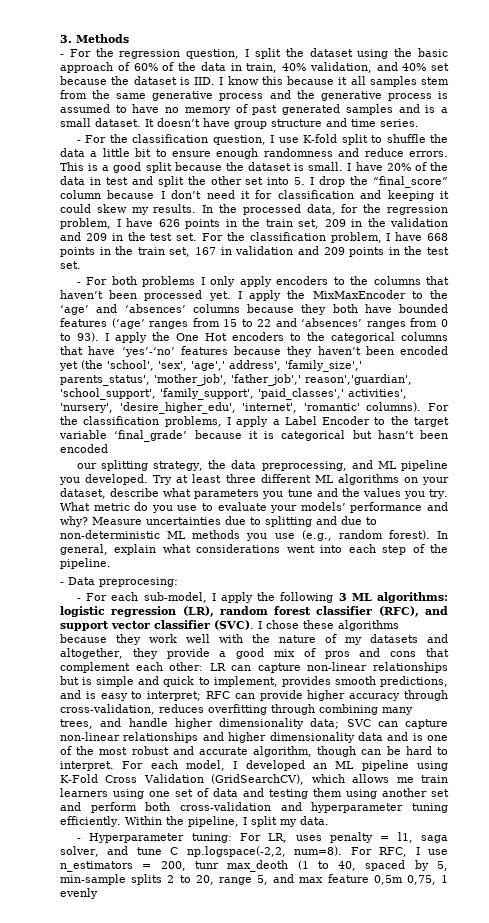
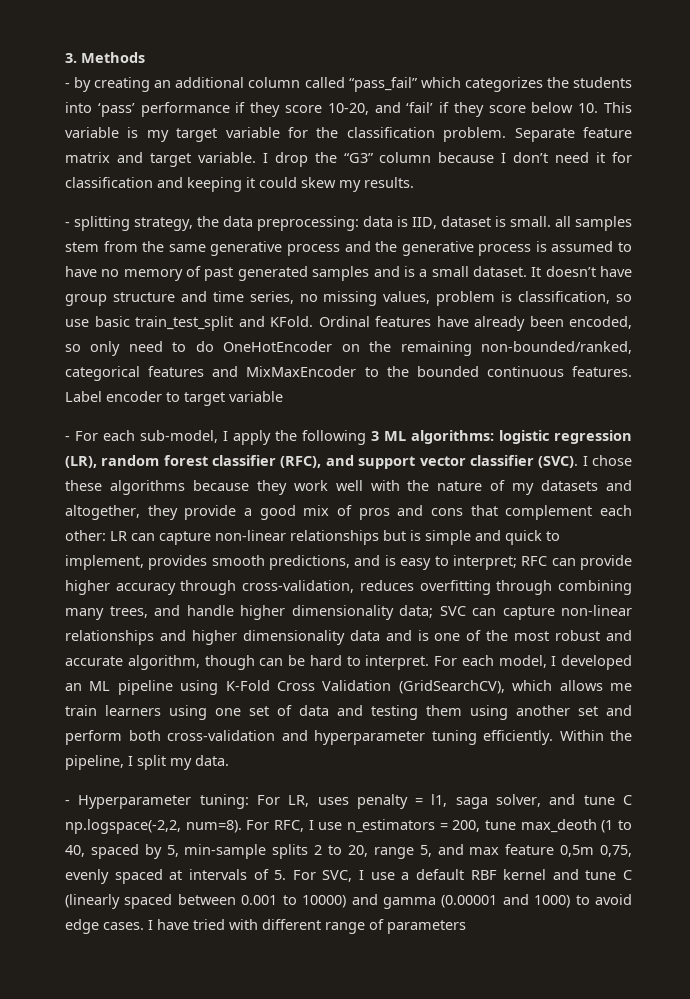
[69,48,448,59] [60,62,449,73] [60,76,348,85] For the regression question, I split the dataset using the basic approach of 60% of the data in train, 40% validation, and 40% set because the dataset is IID. I know this because it -> [74,77,632,92] [65,102,632,117] [65,127,632,142] [65,152,633,167] [65,177,414,192] [65,216,551,231] by creating an additional column called “pass_fail” which categorizes the students into ‘pass’ performance if they score 10-20, and ‘fail’ if they score below 10. This variable is my target variable for the classification problem. Separate feature matrix and target variable. I drop the “G3” column because I don’t need it for classification and keeping it could skew my results. // - splitting strategy, the data preprocessing: data is IID, dataset is small.
[380,119,419,127] [76,134,448,145] [60,148,448,159] [60,162,449,173] [60,176,448,188] [60,190,449,201] [60,204,449,215] [60,218,448,229] [60,232,448,243] [60,246,450,257] [60,261,81,269] [76,276,449,287] [60,290,449,301] [60,304,448,315] [60,318,448,329] [60,332,448,343] [60,346,448,357] [59,360,362,372] [60,374,412,386] [60,388,407,400] [60,402,449,414] [60,416,450,427] [59,430,448,442] [60,444,108,453] [76,460,448,471] [59,474,449,485] [60,488,449,499] [60,502,448,513] [60,516,377,527] [60,530,448,541] [60,544,449,555] [60,558,111,569] [60,577,178,587] series. // - For the classification question, I use K-fold split to shuffle the data a little bit to ensure enough randomness and reduce errors. This is a good split because the dataset is small. I have 20% of the data in test and split the other set into 5. I drop the “final_score” column because I don’t need it for classification and keeping it could skew my results. In the processed data, for the regression problem, I have 626 points in the train set, 209 in the validation and 209 in the test set. For the classification problem, I have 668 points in the train set, 167 in validation and 209 points in the test set. // - For both problems I only apply encoders to the columns that haven’t been processed yet. I apply the MixMaxEncoder to the ‘age’ and ‘absences’ columns because they both have bounded features (‘age’ ranges from 15 to 22 and ‘absences’ ranges from 0 to 93). I apply the One Hot encoders to the categorical columns that have ‘yes’-‘no’ features because they haven’t been encoded yet (the 'school', 'sex', 'age',' address', 'family_size',' parents_status', 'mother_job', 'father_job',' reason','guardian', 'school_support', 'family_support', 'paid_classes',' activities', 'nursery', 'desire_higher_edu', 'internet', 'romantic' columns). For the classification problems, I apply a Label Encoder to the target variable ‘final_grade’ because it is categorical but hasn’t been encoded // our splitting strategy, the data preprocessing, and ML pipeline you developed. Try at least three different ML algorithms on your dataset, describe what parameters you tune and the values you try. What metric do you use to evaluate your models’ performance and why? Measure uncertainties due to splitting and due to non-deterministic ML methods you use (e.g., random forest). In general, explain what considerations went into each step of the pipeline. // - Data preprocesing: -> [249,291,633,306] [65,316,632,331] [65,341,632,356] [65,366,632,381] [65,391,283,406] series, no missing values, problem is classification, so use basic train_test_split and KFold. Ordinal features have already been encoded, so only need to do OneHotEncoder on the remaining non-bounded/ranked, categorical features and MixMaxEncoder to the bounded continuous features. Label encoder to target variable
[194,861,219,869] tunr -> [485,820,516,830] tune
[441,875,448,883] [60,888,98,899] 1 evenly -> [65,869,632,884] [65,894,632,909] [65,919,466,934] evenly spaced at intervals of 5. For SVC, I use a default RBF kernel and tune C (linearly spaced between 0.001 to 10000) and gamma (0.00001 and 1000) to avoid edge cases. I have tried with different range of parameters

